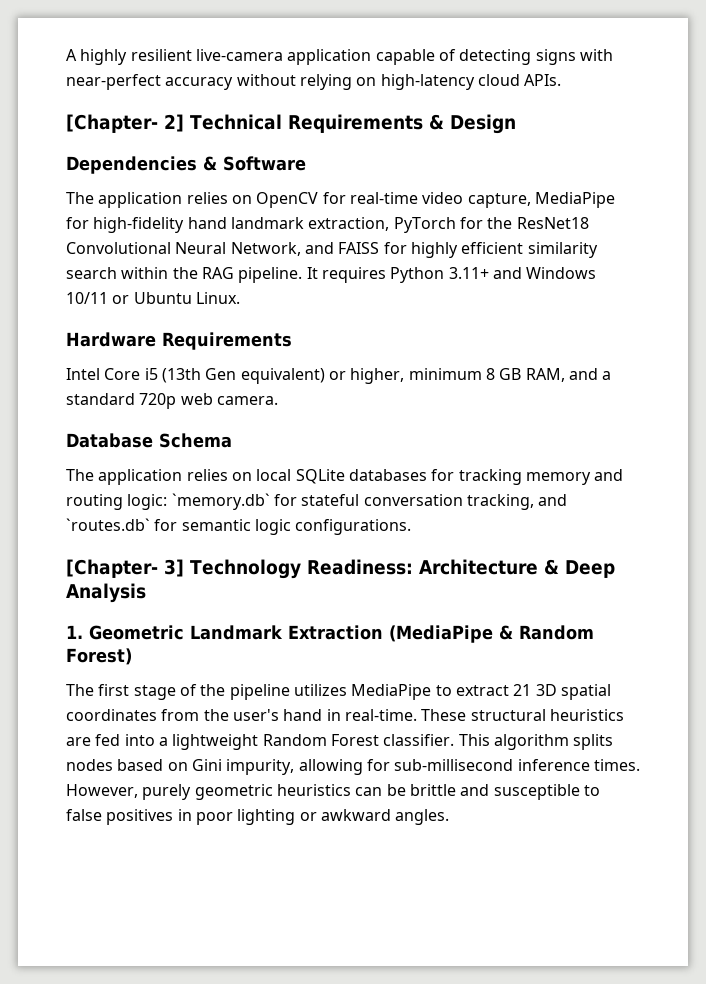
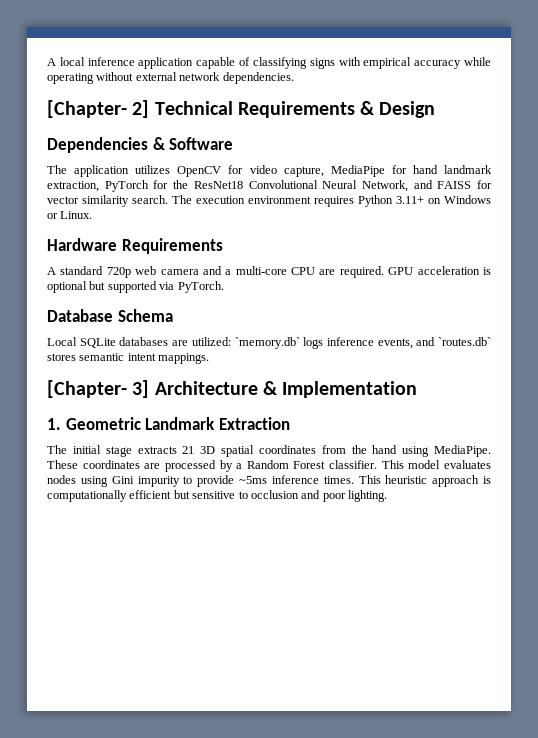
[66,49,283,65] A highly resilient live-camera -> [47,57,135,66] A local inference
[459,49,532,65] detecting -> [252,57,307,69] classifying
[66,74,562,90] near-perfect accuracy without relying on high-latency cloud APIs. -> [363,57,491,69] [47,72,294,84] empirical accuracy while operating without external network dependencies.
[186,192,252,204] relies on -> [135,165,171,174] utilizes
[349,192,418,204] real-time -> (244, 169) none
[93,217,185,233] high-fidelity -> (407, 169) none
[410,242,598,258] [66,267,597,283] [66,292,240,304] [66,332,292,350] [66,368,612,384] [66,393,278,409] [66,433,232,448] [66,469,624,485] [66,493,568,510] [66,518,412,535] [66,559,615,579] [66,583,146,603] [66,625,594,643] [66,648,132,665] [66,684,509,700] highly efficient similarity search within the RAG pipeline. It requires Python 3.11+ and Windows 10/11 or Ubuntu Linux. // Hardware Requirements // Intel Core i5 (13th Gen equivalent) or higher, minimum 8 GB RAM, and a standard 720p web camera. // Database Schema // The application relies on local SQLite databases for tracking memory and routing logic: `memory.db` for stateful conversation tracking, and `routes.db` for semantic logic configurations. // [Chapter- 3] Technology Readiness: Architecture & Deep Analysis // 1. Geometric Landmark Extraction (MediaPipe & Random Forest) // The first stage of the pipeline utilizes MediaPipe to extract -> [47,195,491,207] [47,211,93,219] [47,238,223,254] [47,266,491,278] [47,281,224,293] [47,309,173,322] [47,337,491,349] [47,353,210,364] [47,380,418,398] [47,417,290,430] [47,445,177,457] vector similarity search. The execution environment requires Python 3.11+ on Windows or Linux. // Hardware Requirements // A standard 720p web camera and a multi-core CPU are required. GPU acceleration is optional but supported via PyTorch. // Database Schema // Local SQLite databases are utilized: `memory.db` logs inference events, and `routes.db` stores semantic intent mappings. // [Chapter- 3] Architecture & Implementation // 1. Geometric Landmark Extraction // The initial stage extracts
[232,709,624,721] [66,734,614,750] [66,759,640,775] [66,784,600,800] [66,809,450,825] user's hand in real-time. These structural heuristics are fed into a lightweight Random Forest classifier. This algorithm splits nodes based on Gini impurity, allowing for sub-millisecond inference times. However, purely geometric heuristics can be brittle and susceptible to false positives in poor lighting or awkward angles. -> [372,445,491,457] [47,460,491,472] [47,475,491,487] [47,490,387,502] hand using MediaPipe. These coordinates are processed by a Random Forest classifier. This model evaluates nodes using Gini impurity to provide ~5ms inference times. This heuristic approach is computationally efficient but sensitive to occlusion and poor lighting.

